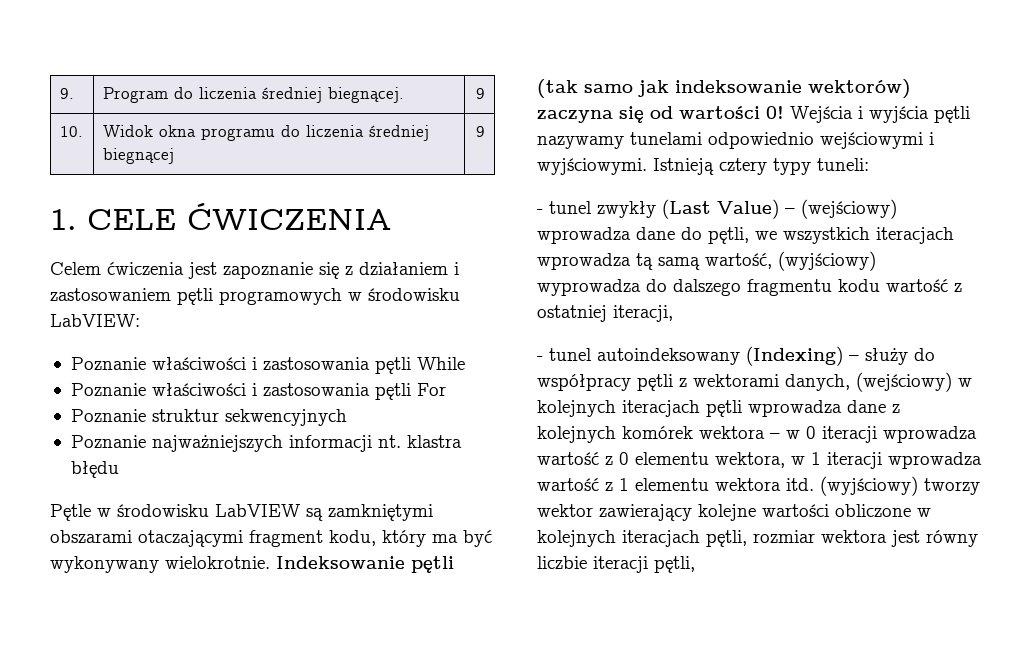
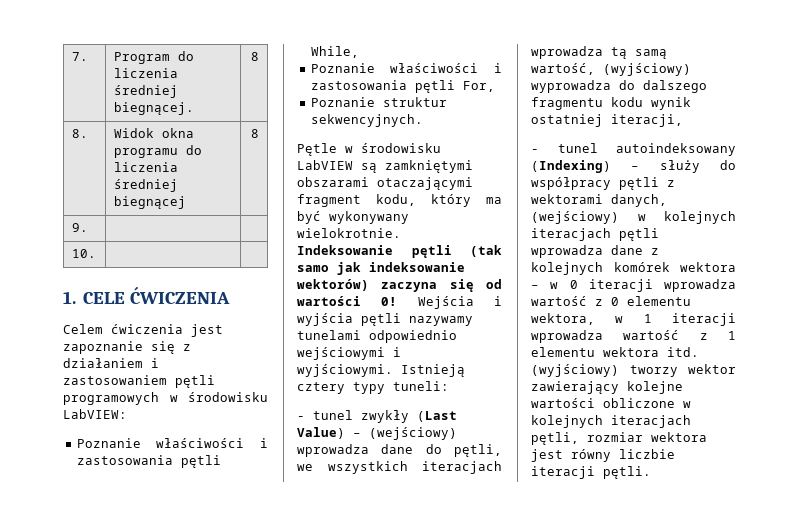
[59,88,74,99] 9. -> [71,52,88,61] 7.
[476,88,486,99] [59,126,83,137] 9 // 10. -> [251,52,260,61] [71,129,88,138] 8 // 8.
[476,126,486,137] 9 -> [251,129,260,138] [71,223,88,232] [71,249,96,258] 8 // 9. | | // 10. | |
[416,357,465,370] [70,383,446,400] While // Poznanie właściwości i zastosowania pętli For -> [310,46,359,58] [310,63,502,73] [310,80,495,93] While, // Poznanie właściwości i zastosowania pętli For,
[224,409,347,426] [70,435,462,452] [70,461,119,478] sekwencyjnych // Poznanie najważniejszych informacji nt. klastra błędu -> [310,114,423,127] sekwencyjnych.
[886,279,962,292] wartość z -> [651,97,691,110] wynik
[654,556,695,573] pętli, -> [603,466,651,479] pętli.

